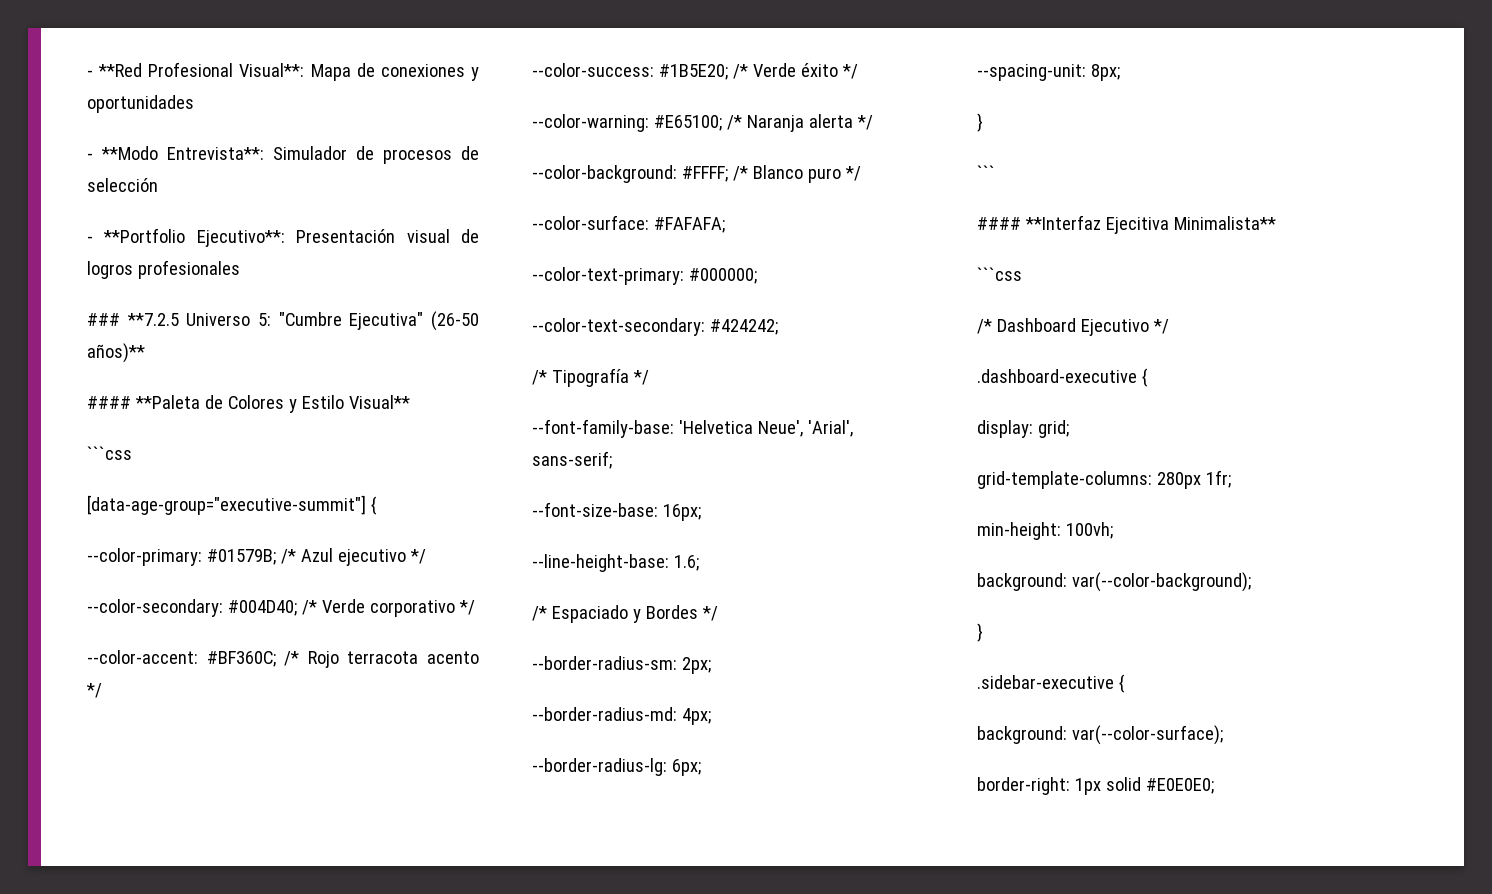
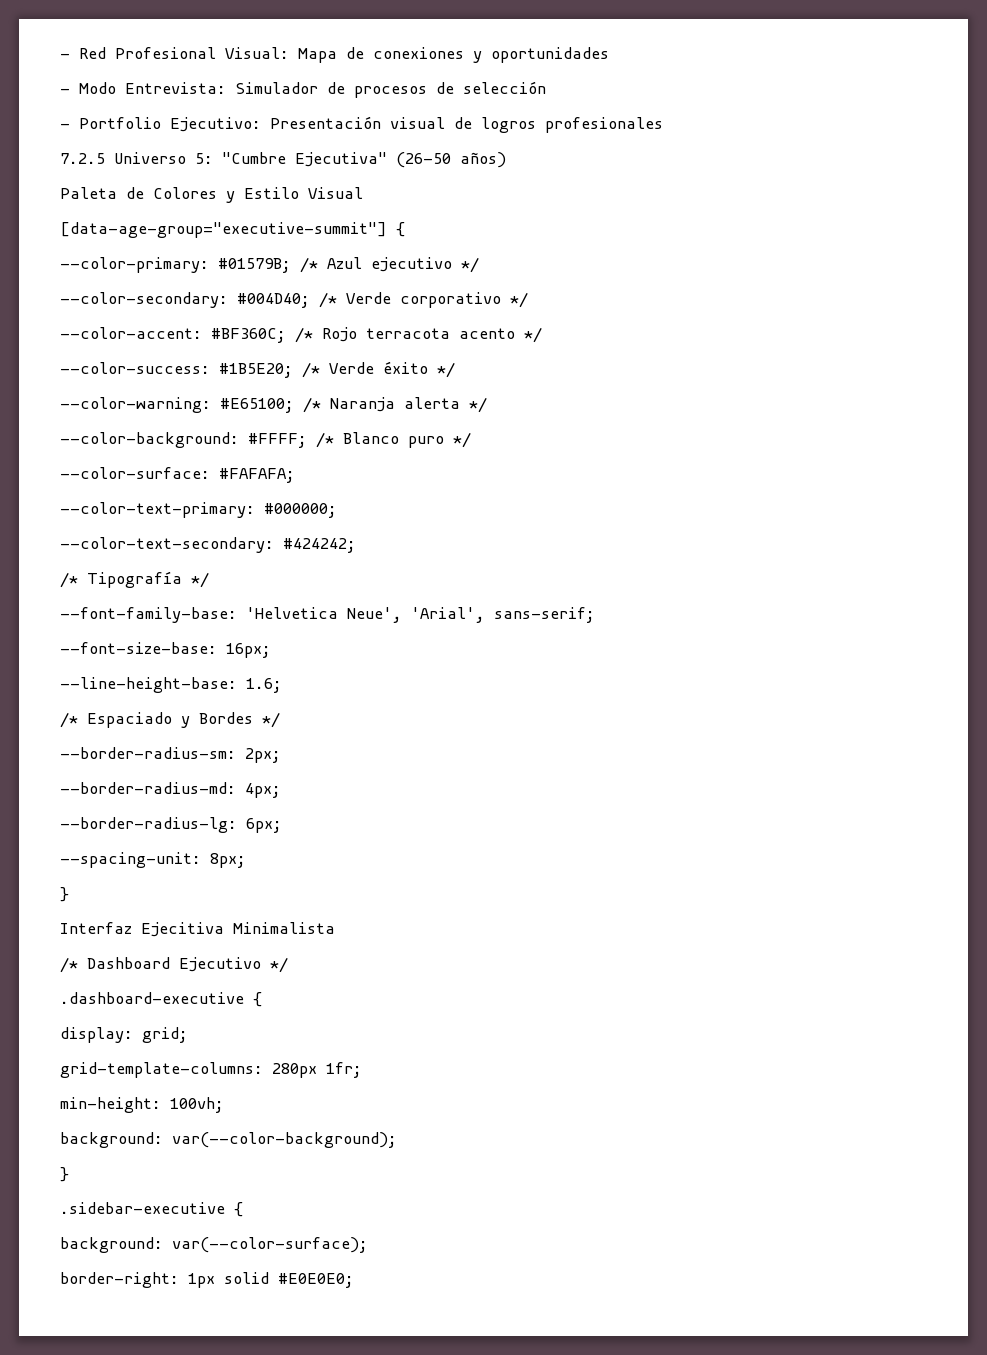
[87,62,305,77] - **Red Profesional Visual**: -> [60,47,289,59] - Red Profesional Visual:
[101,146,264,160] **Modo Entrevista**: -> [79,82,226,94] Modo Entrevista:
[103,228,285,247] **Portfolio Ejecutivo**: -> [79,117,261,132] Portfolio Ejecutivo:
[87,313,179,326] ### **7.2.5 -> [60,153,105,164] 7.2.5
[87,343,145,363] [87,395,200,409] años)** // #### **Paleta -> [460,152,506,168] [60,187,117,199] años) // Paleta
[348,395,410,409] [87,446,132,460] Visual** // ```css -> [308,187,363,199] Visual
[977,165,995,179] [977,215,1276,234] [977,267,1022,281] ``` // #### **Interfaz Ejecitiva Minimalista** // ```css -> [60,922,335,937] Interfaz Ejecitiva Minimalista

